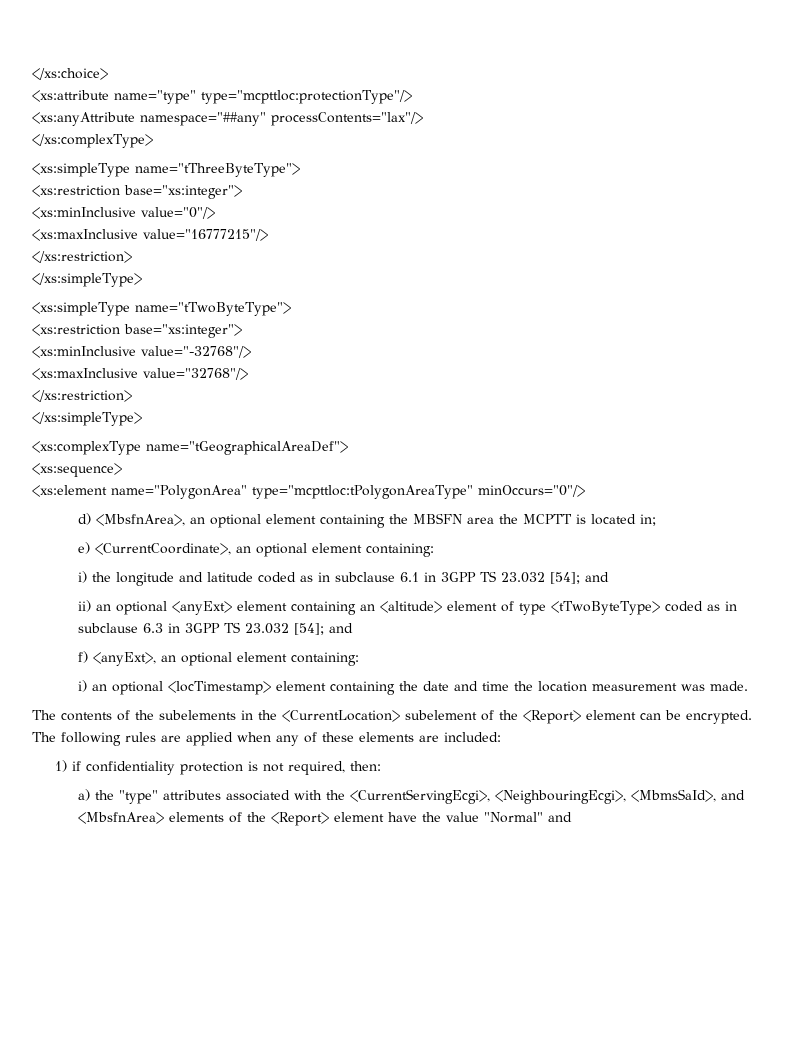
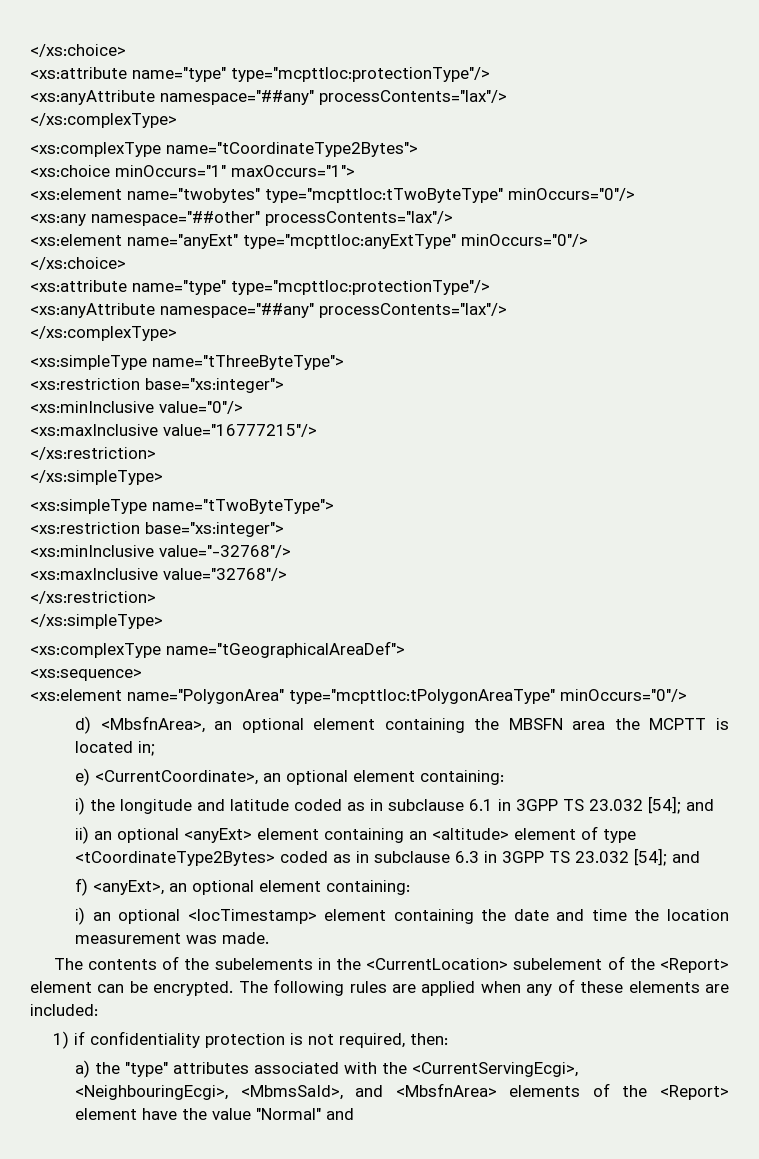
[32,68,108,80] [32,90,412,104] [32,112,423,126] [32,134,153,148] </xs:choice> // <xs:attribute name="type" type="mcpttloc:protectionType"/> // <xs:anyAttribute namespace="##any" processContents="lax"/> // </xs:complexType> -> [30,44,126,57] [30,67,490,82] [30,90,507,105] [30,113,177,128] [30,142,418,157] [30,165,355,177] [30,188,635,203] [30,211,453,226] [30,234,588,249] [30,257,126,270] [30,280,490,295] [30,303,507,318] [30,326,177,341] </xs:choice> // <xs:attribute name="type" type="mcpttloc:protectionType"/> // <xs:anyAttribute namespace="##any" processContents="lax"/> // </xs:complexType> // <xs:complexType name="tCoordinateType2Bytes"> // <xs:choice minOccurs="1" maxOccurs="1"> // <xs:element name="twobytes" type="mcpttloc:tTwoByteType" minOccurs="0"/> // <xs:any namespace="##other" processContents="lax"/> // <xs:element name="anyExt" type="mcpttloc:anyExtType" minOccurs="0"/> // </xs:choice> // <xs:attribute name="type" type="mcpttloc:protectionType"/> // <xs:anyAttribute namespace="##any" processContents="lax"/> // </xs:complexType>
[550,601,660,615] <tTwoByteType> -> [75,851,276,866] <tCoordinateType2Bytes>

